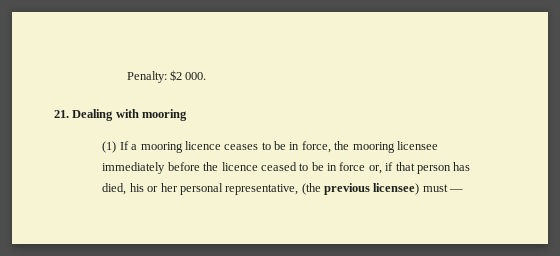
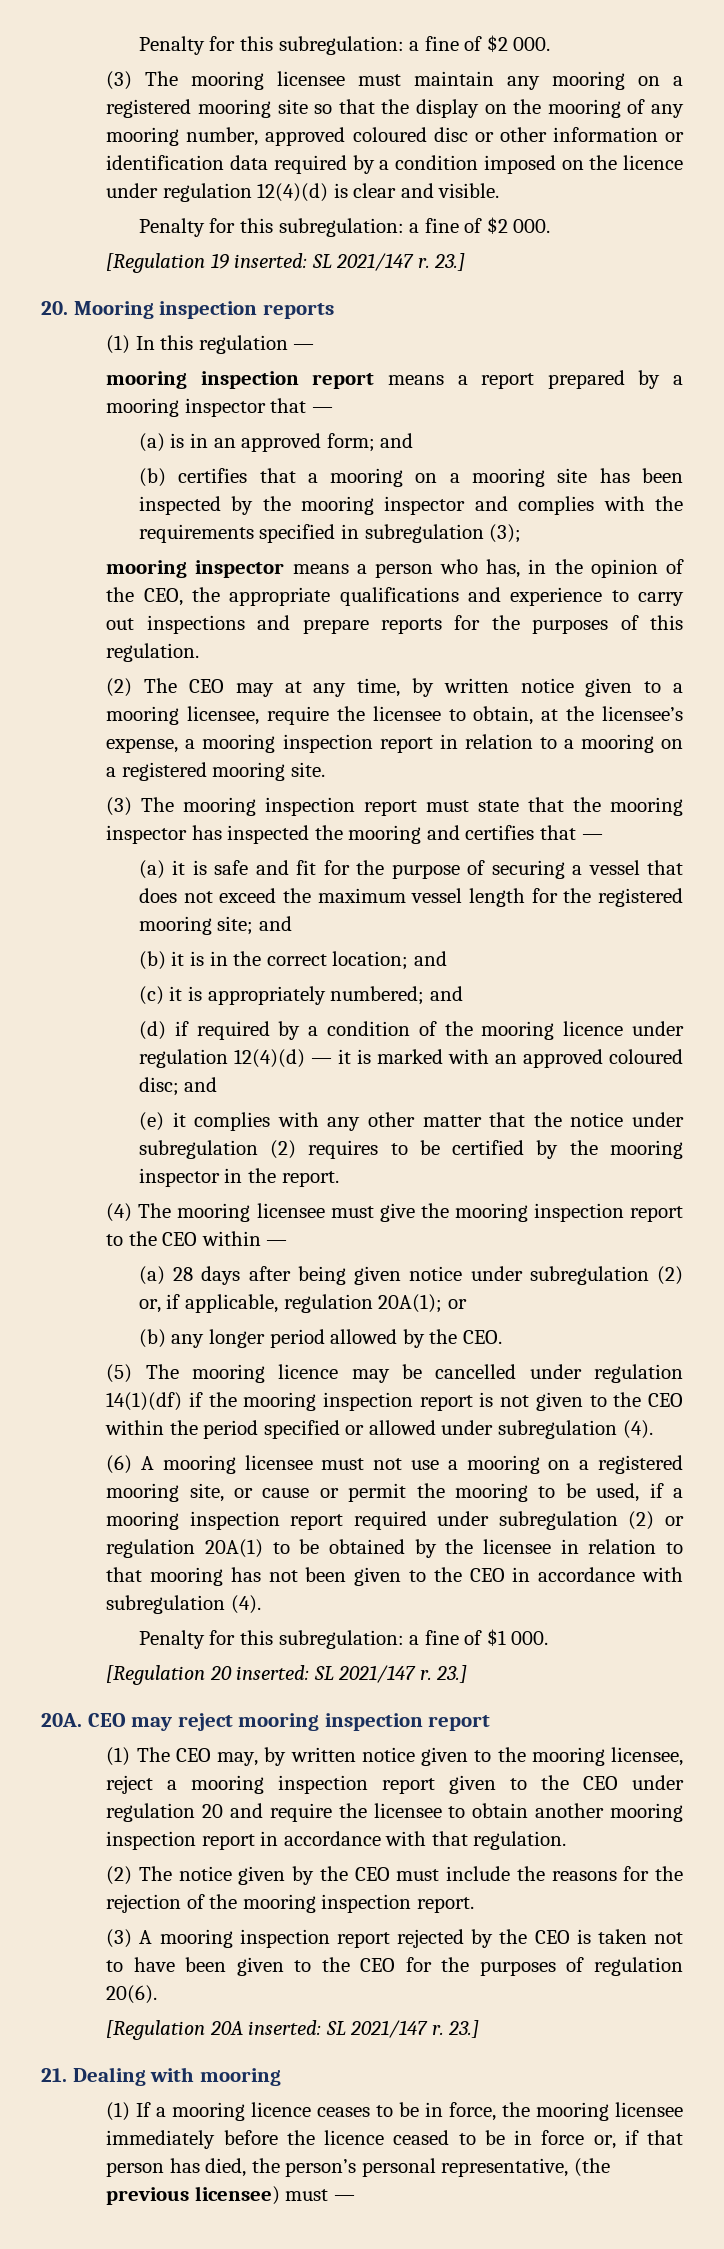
[126,70,207,83] Penalty: $2 000. -> [138,35,551,55] [106,71,683,90] [106,99,684,118] [106,127,684,146] [106,155,683,174] [106,183,500,202] [138,217,551,237] [106,253,466,273] [41,301,334,319] [106,335,315,354] [106,370,683,389] [106,398,333,417] [138,433,414,452] [138,468,684,487] [138,496,683,515] [138,524,522,543] [106,559,684,578] [106,587,684,606] [106,615,683,634] [106,643,200,662] [106,678,683,697] [106,706,684,725] [106,734,683,753] [106,762,325,781] [106,797,683,816] [106,825,603,844] [138,860,684,879] [138,888,683,907] [138,916,292,935] [138,951,447,970] [138,986,463,1005] [138,1021,685,1040] [138,1049,684,1068] [138,1077,218,1096] [138,1112,684,1131] [138,1140,683,1159] [138,1168,339,1187] [106,1203,684,1222] [106,1231,288,1246] [138,1266,683,1285] [138,1294,467,1313] [138,1329,502,1348] [106,1364,683,1383] [106,1392,683,1411] [105,1420,653,1439] [106,1455,684,1474] [106,1483,684,1502] [106,1511,684,1530] [106,1539,683,1558] [106,1567,684,1586] [106,1595,261,1614] [138,1629,549,1649] [106,1665,468,1685] [41,1713,491,1731] [106,1747,683,1766] [106,1775,684,1794] [106,1803,684,1822] [106,1831,567,1850] [106,1866,683,1885] [106,1894,474,1913] [106,1929,683,1948] [106,1957,683,1976] [106,1985,158,2004] [106,2020,480,2040] Penalty for this subregulation: a fine of $2 000. // (3) The mooring licensee must maintain any mooring on a registered mooring site so that the display on the mooring of any mooring number, approved coloured disc or other information or identification data required by a condition imposed on the licence under regulation 12(4)(d) is clear and visible. // Penalty for this subregulation: a fine of $2 000. // [Regulation 19 inserted: SL 2021/147 r. 23.] // 20. Mooring inspection reports // (1) In this regulation — // mooring inspection report means a report prepared by a mooring inspector that — // (a) is in an approved form; and // (b) certifies that a mooring on a mooring site has been inspected by the mooring inspector and complies with the requirements specified in subregulation (3); // mooring inspector means a person who has, in the opinion of the CEO, the appropriate qualifications and experience to carry out inspections and prepare reports for the purposes of this regulation. // (2) The CEO may at any time, by written notice given to a mooring licensee, require the licensee to obtain, at the licensee’s expense, a mooring inspection report in relation to a mooring on a registered mooring site. // (3) The mooring inspection report must state that the mooring inspector has inspected the mooring and certifies that — // (a) it is safe and fit for the purpose of securing a vessel that does not exceed the maximum vessel length for the registered mooring site; and // (b) it is in the correct location; and // (c) it is appropriately numbered; and // (d) if required by a condition of the mooring licence under regulation 12(4)(d) — it is marked with an approved coloured disc; and // (e) it complies with any other matter that the notice under subregulation (2) requires to be certified by the mooring inspector in the report. // (4) The mooring licensee must give the mooring inspection report to the CEO within — // (a) 28 days after being given notice under subregulation (2) or, if applicable, regulation 20A(1); or // (b) any longer period allowed by the CEO. // (5) The mooring licence may be cancelled under regulation 14(1)(df) if the mooring inspection report is not given to the CEO within the period specified or allowed under subregulation (4). // (6) A mooring licensee must not use a mooring on a registered mooring site, or cause or permit the mooring to be used, if a mooring inspection report required under subregulation (2) or regulation 20A(1) to be obtained by the licensee in relation to that mooring has not been given to the CEO in accordance with subregulation (4). // Penalty for this subregulation: a fine of $1 000. // [Regulation 20 inserted: SL 2021/147 r. 23.] // 20A. CEO may reject mooring inspection report // (1) The CEO may, by written notice given to the mooring licensee, reject a mooring inspection report given to the CEO under regulation 20 and require the licensee to obtain another mooring inspection report in accordance with that regulation. // (2) The notice given by the CEO must include the reasons for the rejection of the mooring inspection report. // (3) A mooring inspection report rejected by the CEO is taken not to have been given to the CEO for the purposes of regulation 20(6). // [Regulation 20A inserted: SL 2021/147 r. 23.]
[129,183,178,192] his or her -> [251,2158,357,2177] the person’s

